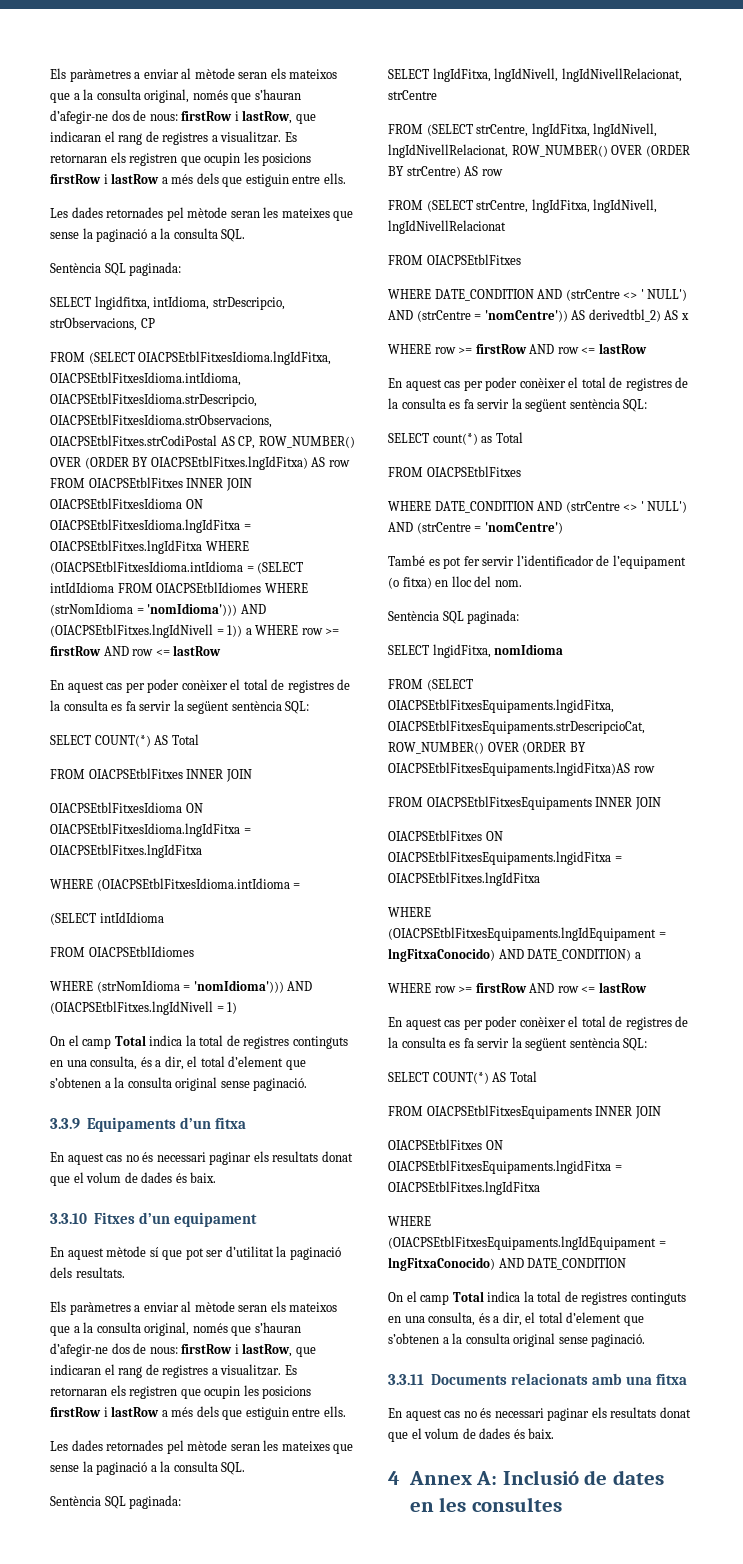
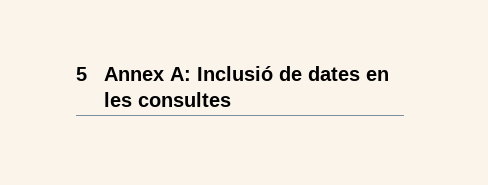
[50,68,338,82] [50,89,301,103] [50,110,316,124] [50,131,297,145] [50,152,312,166] [50,173,346,187] [50,207,354,221] [50,228,246,242] [50,262,182,276] [50,296,285,310] [50,317,155,331] [50,351,332,365] [50,372,241,386] [50,393,257,407] [50,414,272,428] [50,435,355,449] [50,456,350,470] [50,477,252,491] [50,498,203,509] [50,519,251,533] [50,540,249,554] [50,561,304,574] [50,582,308,593] [50,603,266,616] [50,624,340,638] [50,645,222,656] [50,679,351,693] [50,700,310,714] [50,734,199,747] [50,768,252,782] [50,802,203,813] [50,823,251,837] [50,844,202,858] [50,878,301,891] [50,912,164,925] [50,946,194,957] [50,980,313,993] [50,1001,238,1015] [50,1035,348,1049] [50,1056,306,1070] [50,1077,308,1091] [50,1117,246,1132] [50,1151,353,1165] [50,1172,217,1186] [50,1212,257,1227] [50,1246,341,1260] [50,1267,125,1278] [50,1301,338,1315] [50,1322,301,1336] [50,1343,316,1357] [50,1364,297,1378] [50,1385,312,1399] [50,1406,346,1420] [50,1440,354,1454] [50,1461,246,1475] [50,1495,182,1509] [388,68,682,82] [388,90,437,100] [388,123,658,137] [388,144,690,158] [388,166,503,178] [388,199,658,213] [388,220,506,234] [388,254,521,265] [388,289,688,301] [388,309,689,322] [388,343,647,354] [388,377,689,391] [388,398,648,412] [388,432,523,445] [388,466,521,477] [388,501,688,513] [388,522,563,534] [388,555,686,569] [388,576,522,589] [388,610,520,624] [388,644,564,658] [388,679,473,691] [388,699,614,713] [388,720,645,734] [388,742,586,754] [388,762,655,776] [388,796,661,810] [388,830,503,841] [388,851,622,865] [388,872,540,886] [388,907,431,917] [388,927,666,941] [388,948,641,962] [388,982,647,993] [388,1016,689,1030] [388,1037,648,1051] [388,1071,537,1084] [388,1105,661,1119] [388,1139,503,1150] [388,1160,622,1174] [388,1181,540,1195] [388,1216,431,1226] [388,1236,666,1250] [388,1257,627,1271] [388,1291,686,1305] [388,1312,644,1326] [388,1333,646,1347] [388,1373,687,1385] [388,1407,691,1421] [388,1428,555,1442] [388,1471,400,1485] Els paràmetres a enviar al mètode seran els mateixos que a la consulta original, només que s’hauran d’afegir-ne dos de nous: firstRow i lastRow, que indicaran el rang de registres a visualitzar. Es retornaran els registren que ocupin les posicions firstRow i lastRow a més dels que estiguin entre ells. // Les dades retornades pel mètode seran les mateixes que sense la paginació a la consulta SQL. // Sentència SQL paginada: // SELECT lngidfitxa, intIdioma, strDescripcio, strObservacions, CP // FROM (SELECT OIACPSEtblFitxesIdioma.lngIdFitxa, OIACPSEtblFitxesIdioma.intIdioma, OIACPSEtblFitxesIdioma.strDescripcio, OIACPSEtblFitxesIdioma.strObservacions, OIACPSEtblFitxes.strCodiPostal AS CP, ROW_NUMBER() OVER (ORDER BY OIACPSEtblFitxes.lngIdFitxa) AS row FROM OIACPSEtblFitxes INNER JOIN OIACPSEtblFitxesIdioma ON OIACPSEtblFitxesIdioma.lngIdFitxa = OIACPSEtblFitxes.lngIdFitxa WHERE (OIACPSEtblFitxesIdioma.intIdioma = (SELECT intIdIdioma FROM OIACPSEtblIdiomes WHERE (strNomIdioma = 'nomIdioma'))) AND (OIACPSEtblFitxes.lngIdNivell = 1)) a WHERE row >= firstRow AND row <= lastRow // En aquest cas per poder conèixer el total de registres de la consulta es fa servir la següent sentència SQL: // SELECT COUNT(*) AS Total // FROM OIACPSEtblFitxes INNER JOIN // OIACPSEtblFitxesIdioma ON OIACPSEtblFitxesIdioma.lngIdFitxa = OIACPSEtblFitxes.lngIdFitxa // WHERE (OIACPSEtblFitxesIdioma.intIdioma = // (SELECT intIdIdioma // FROM OIACPSEtblIdiomes // WHERE (strNomIdioma = 'nomIdioma'))) AND (OIACPSEtblFitxes.lngIdNivell = 1) // On el camp Total indica la total de registres continguts en una consulta, és a dir, el total d’element que s’obtenen a la consulta original sense paginació. // 3.3.9 Equipaments d’un fitxa // En aquest cas no és necessari paginar els resultats donat que el volum de dades és baix. // 3.3.10 Fitxes d’un equipament // En aquest mètode sí que pot ser d’utilitat la paginació dels resultats. // Els paràmetres a enviar al mètode seran els mateixos que a la consulta original, només que s’hauran d’afegir-ne dos de nous: firstRow i lastRow, que indicaran el rang de registres a visualitzar. Es retornaran els registren que ocupin les posicions firstRow i lastRow a més dels que estiguin entre ells. // Les dades retornades pel mètode seran les mateixes que sense la paginació a la consulta SQL. // Sentència SQL paginada: // SELECT lngIdFitxa, lngIdNivell, lngIdNivellRelacionat, strCentre // FROM (SELECT strCentre, lngIdFitxa, lngIdNivell, lngIdNivellRelacionat, ROW_NUMBER() OVER (ORDER BY strCentre) AS row // FROM (SELECT strCentre, lngIdFitxa, lngIdNivell, lngIdNivellRelacionat // FROM OIACPSEtblFitxes // WHERE DATE_CONDITION AND (strCentre <> ' NULL') AND (strCentre = 'nomCentre')) AS derivedtbl_2) AS x // WHERE row >= firstRow AND row <= lastRow // En aquest cas per poder conèixer el total de registres de la consulta es fa servir la següent sentència SQL: // SELECT count(*) as Total // FROM OIACPSEtblFitxes // WHERE DATE_CONDITION AND (strCentre <> ' NULL') AND (strCentre = 'nomCentre') // També es pot fer servir l’identificador de l’equipament (o fitxa) en lloc del nom. // Sentència SQL paginada: // SELECT lngidFitxa, nomIdioma // FROM (SELECT OIACPSEtblFitxesEquipaments.lngidFitxa, OIACPSEtblFitxesEquipaments.strDescripcioCat, ROW_NUMBER() OVER (ORDER BY OIACPSEtblFitxesEquipaments.lngidFitxa)AS row // FROM OIACPSEtblFitxesEquipaments INNER JOIN // OIACPSEtblFitxes ON OIACPSEtblFitxesEquipaments.lngidFitxa = OIACPSEtblFitxes.lngIdFitxa // WHERE (OIACPSEtblFitxesEquipaments.lngIdEquipament = lngFitxaConocido) AND DATE_CONDITION) a // WHERE row >= firstRow AND row <= lastRow // En aquest cas per poder conèixer el total de registres de la consulta es fa servir la següent sentència SQL: // SELECT COUNT(*) AS Total // FROM OIACPSEtblFitxesEquipaments INNER JOIN // OIACPSEtblFitxes ON OIACPSEtblFitxesEquipaments.lngidFitxa = OIACPSEtblFitxes.lngIdFitxa // WHERE (OIACPSEtblFitxesEquipaments.lngIdEquipament = lngFitxaConocido) AND DATE_CONDITION // On el camp Total indica la total de registres continguts en una consulta, és a dir, el total d’element que s’obtenen a la consulta original sense paginació. // 3.3.11 Documents relacionats amb una fitxa // En aquest cas no és necessari paginar els resultats donat que el volum de dades és baix. // 4 -> [76,67,87,81] 5

